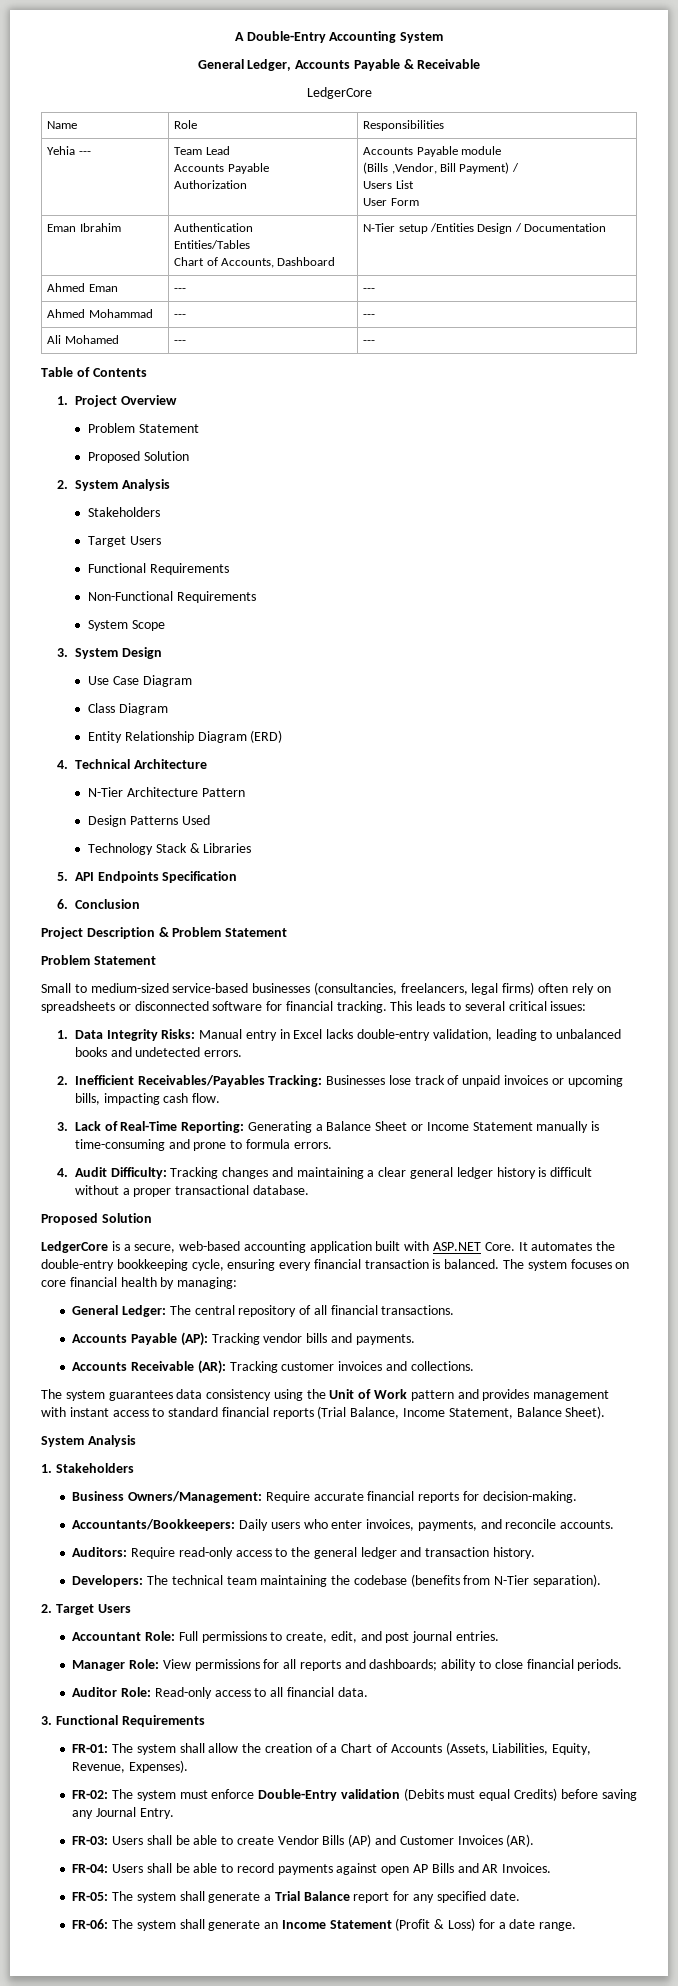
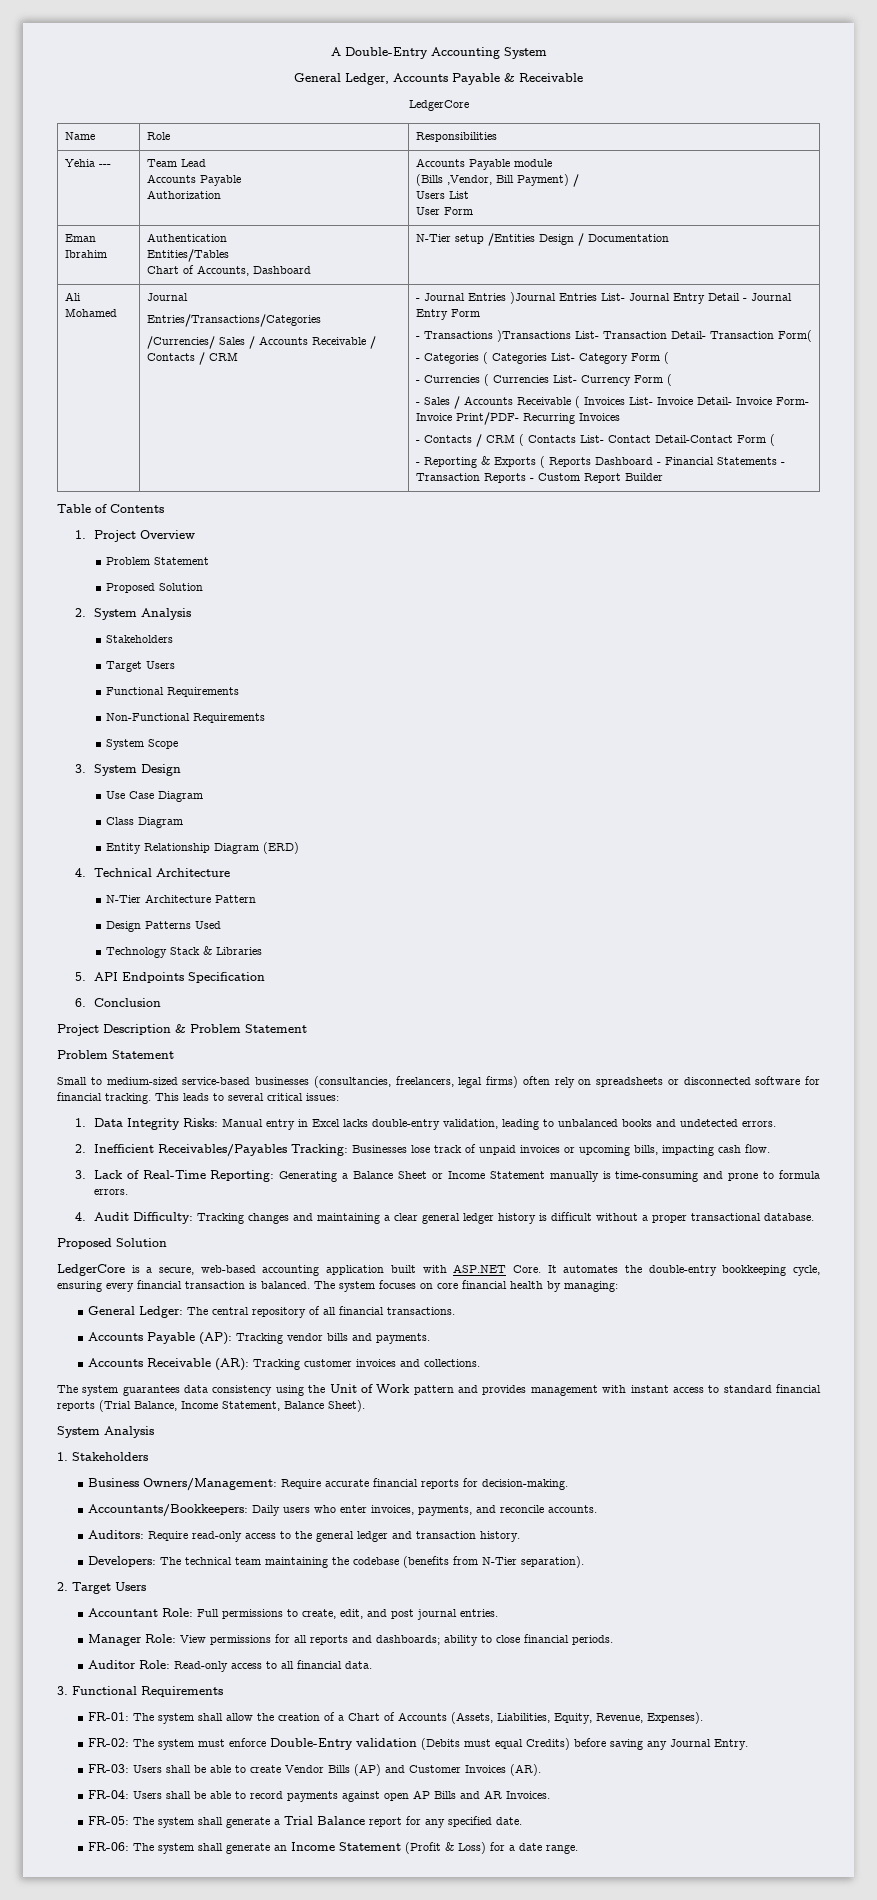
[47,283,118,292] [174,288,187,292] [363,288,376,292] [47,309,153,318] [174,314,187,318] [363,314,376,318] [47,335,119,344] [174,340,187,344] [363,340,376,344] Ahmed Eman | --- | --- // Ahmed Mohammad | --- | --- // Ali Mohamed | --- | --- -> [64,292,81,301] [64,308,117,317] [146,293,188,301] [146,314,321,327] [146,336,376,349] [146,352,238,365] [415,292,792,304] [415,309,480,320] [415,330,812,342] [415,352,669,364] [415,374,672,386] [415,396,809,409] [415,412,620,425] [415,434,775,447] [415,456,785,468] [415,473,663,483] Ali Mohamed | Journal // Entries/Transactions/Categories // /Currencies/ Sales / Accounts Receivable / Contacts / CRM | - Journal Entries )Journal Entries List- Journal Entry Detail - Journal Entry Form // - Transactions )Transactions List- Transaction Detail- Transaction Form( // - Categories ( Categories List- Category Form ( // - Currencies ( Currencies List- Currency Form ( // - Sales / Accounts Receivable ( Invoices List- Invoice Detail- Invoice Form- Invoice Print/PDF- Recurring Invoices // - Contacts / CRM ( Contacts List- Contact Detail-Contact Form ( // - Reporting & Exports ( Reports Dashboard - Financial Statements - Transaction Reports - Custom Report Builder

